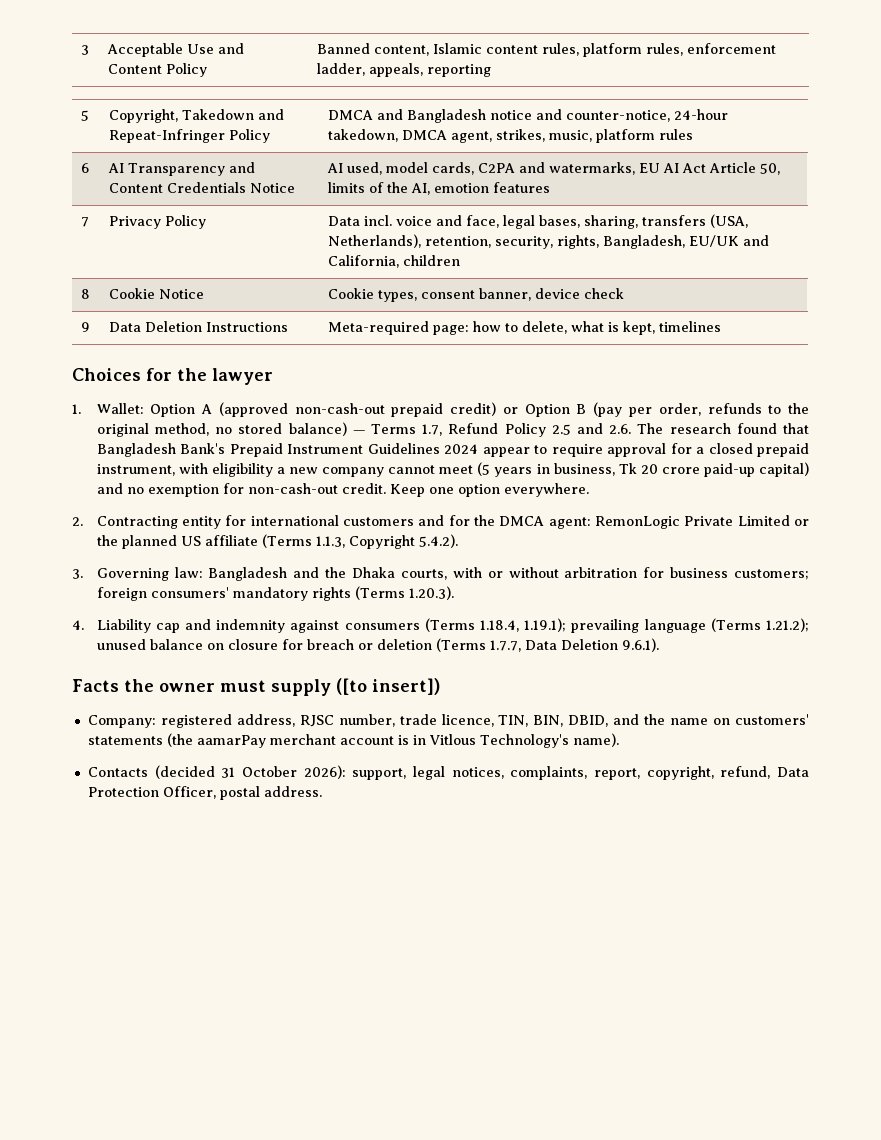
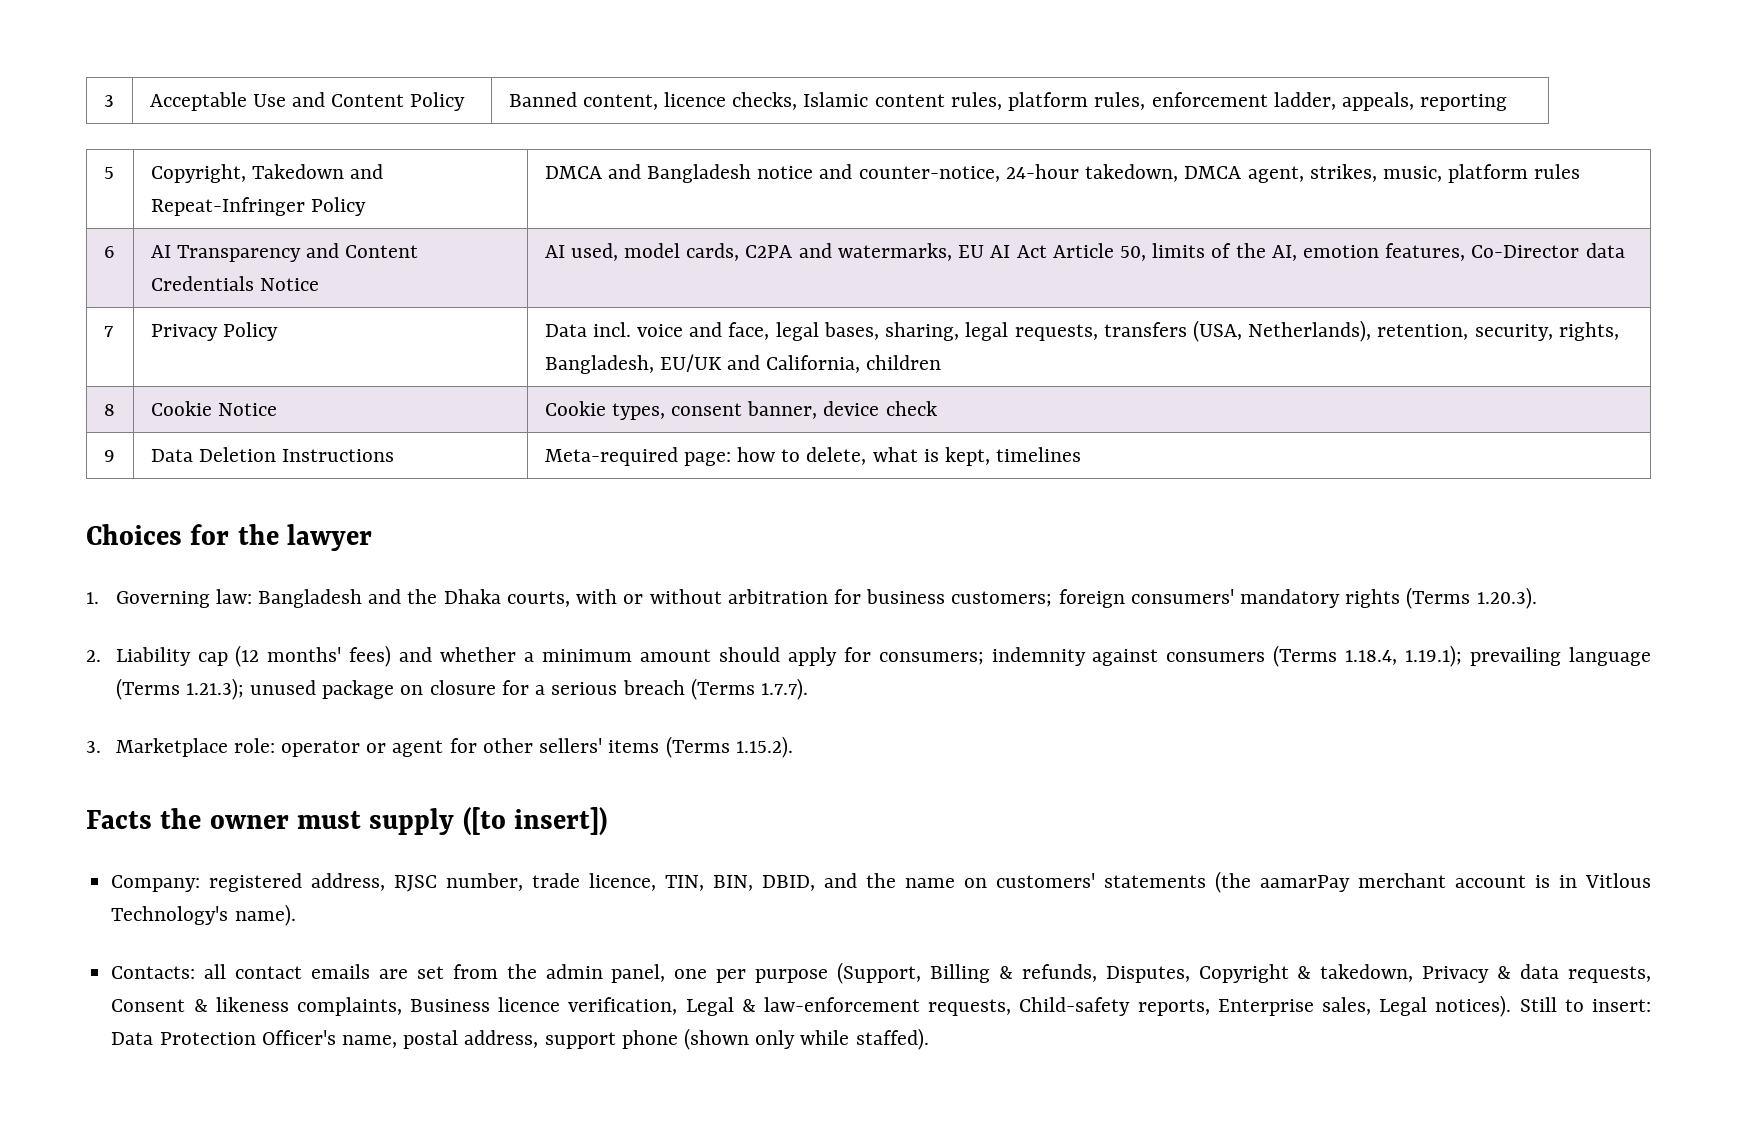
(430, 50) none -> [664,92,798,110] licence checks,
[493,182,551,193] features -> [1385,243,1625,261] features, Co-Director data
(639, 222) none -> [965,322,1098,341] legal requests,
[96,402,809,417] [96,422,810,437] [96,443,809,457] [96,462,810,477] [96,483,589,497] [72,515,810,529] [96,534,458,549] [72,569,83,579] Wallet: Option A (approved non-cash-out prepaid credit) or Option B (pay per order, refunds to the original method, no stored balance) — Terms 1.7, Refund Policy 2.5 and 2.6. The research found that Bangladesh Bank's Prepaid Instrument Guidelines 2024 appear to require approval for a closed prepaid instrument, with eligibility a new company cannot meet (5 years in business, Tk 20 crore paid-up capital) and no exemption for non-cash-out credit. Keep one option everywhere. // 2. Contracting entity for international customers and for the DMCA agent: RemonLogic Private Limited or the planned US affiliate (Terms 1.1.3, Copyright 5.4.2). // 3. -> (99, 598) none
[72,620,84,630] 4. -> [86,650,101,662] 2.
[185,619,212,630] and -> [235,645,984,667] (12 months' fees) and whether a minimum amount should apply for consumers;
[765,618,809,632] [96,638,659,652] 1.21.2); unused balance on closure for breach or deletion (Terms 1.7.7, Data Deletion 9.6.1). -> [185,678,808,700] [86,736,793,758] 1.21.3); unused package on closure for a serious breach (Terms 1.7.7). // 3. Marketplace role: operator or agent for other sellers' items (Terms 1.15.2).
[87,765,810,780] [87,786,322,800] Contacts (decided 31 October 2026): support, legal notices, complaints, report, copyright, refund, Data Protection Officer, postal address. -> [111,962,1652,984] [111,995,1651,1017] [111,1028,929,1050] Contacts: all contact emails are set from the admin panel, one per purpose (Support, Billing & refunds, Disputes, Copyright & takedown, Privacy & data requests, Consent & likeness complaints, Business licence verification, Legal & law-enforcement requests, Child-safety reports, Enterprise sales, Legal notices). Still to insert: Data Protection Officer's name, postal address, support phone (shown only while staffed).

